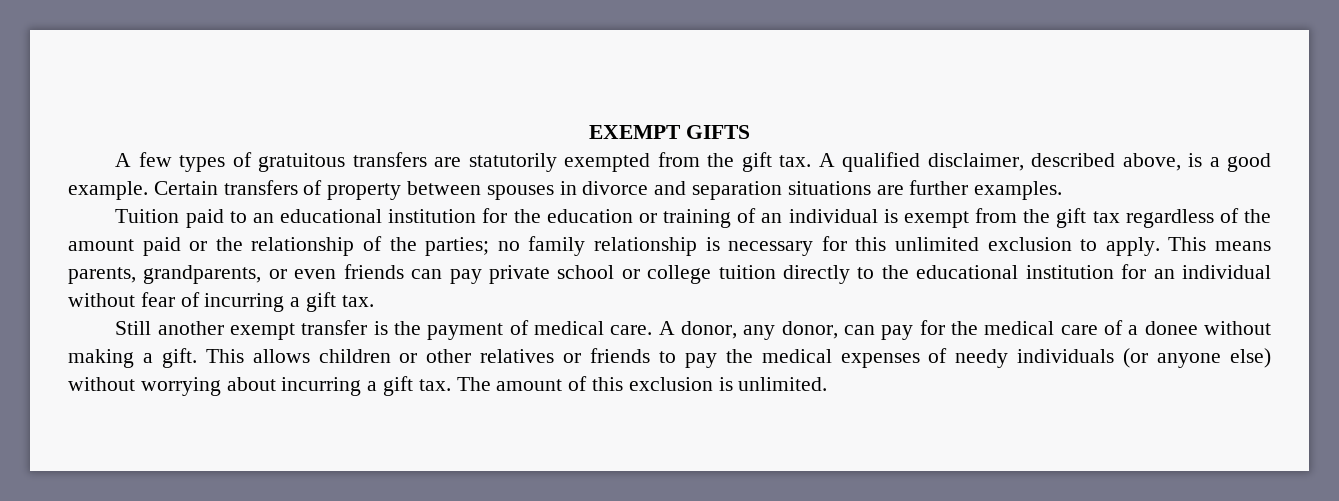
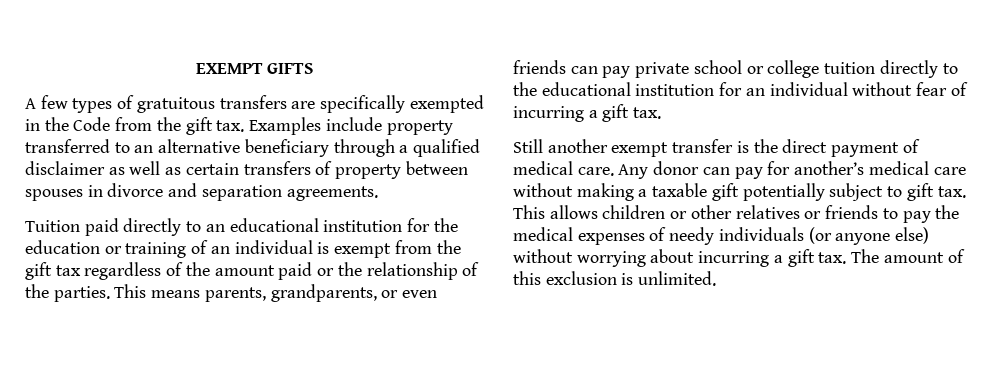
[468,152,1271,172] [68,181,218,200] statutorily exempted from the gift tax. A qualified disclaimer, described above, is a good example. Certain -> [320,95,484,113] [25,117,453,135] [25,139,481,157] [25,161,239,175] specifically exempted in the Code from the gift tax. Examples include property transferred to an alternative beneficiary through a qualified disclaimer as well as certain
[787,180,1063,200] situations are further examples. -> [286,186,378,201] agreements.
(224, 218) none -> [123,218,182,236] directly
[425,236,1160,256] parties; no family relationship is necessary for this unlimited exclusion to apply. -> [53,286,110,302] parties.
(422, 328) none -> [782,139,828,153] direct
[658,321,838,340] A donor, any donor, -> [618,161,700,179] Any donor
[951,321,979,335] the -> [794,161,865,175] another’s
[1104,320,1272,335] [68,348,197,368] of a donee without making a gift. -> [513,183,966,201] without making a taxable gift potentially subject to gift tax.

